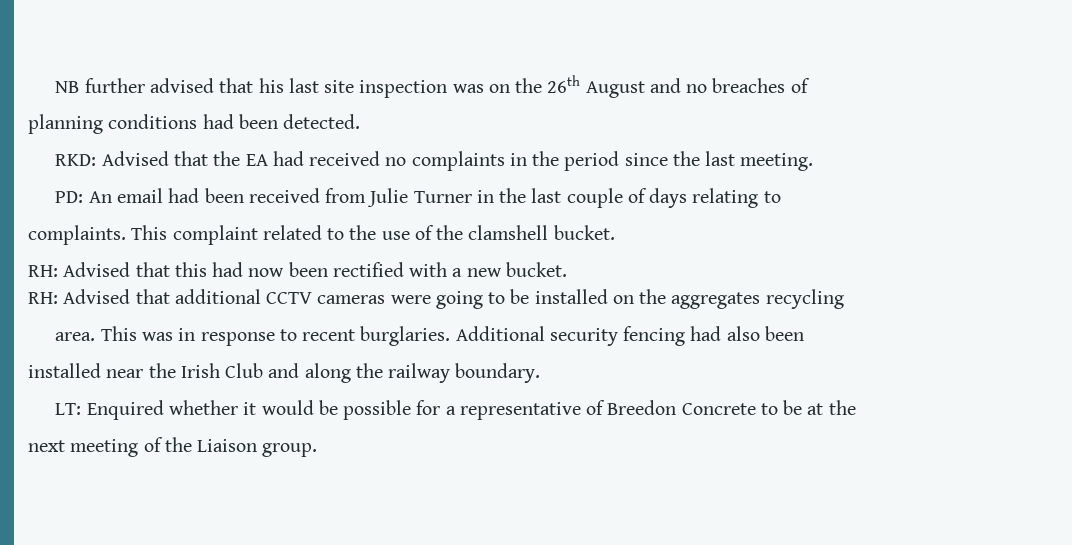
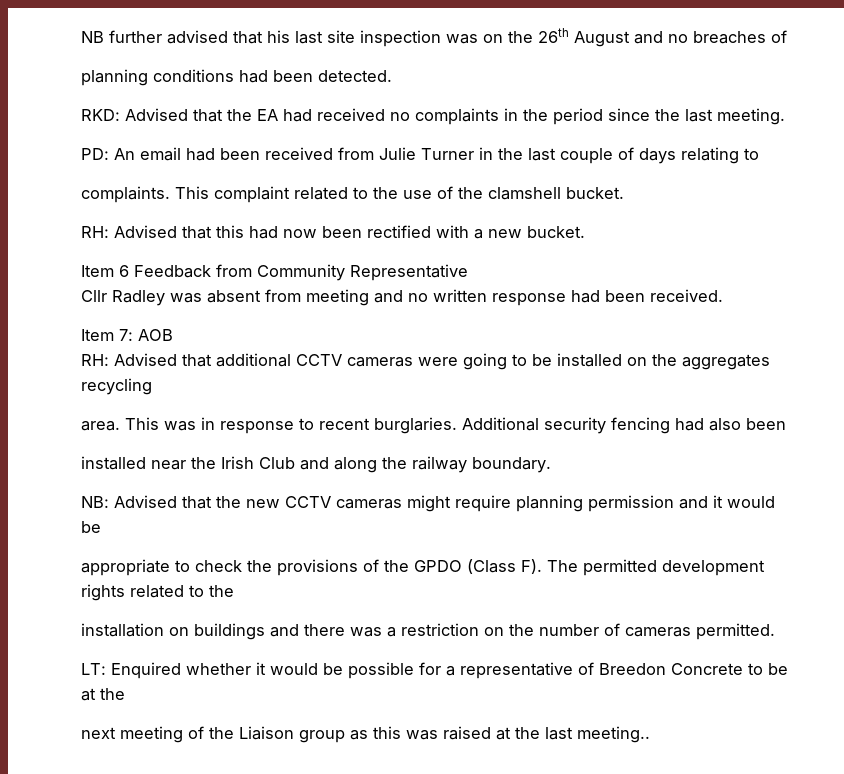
(567, 269) none -> [81,264,468,281] [81,289,723,306] [81,329,173,341] // Item 6 Feedback from Community Representative // Cllr Radley was absent from meeting and no written response had been received. // Item 7: AOB
(541, 373) none -> [81,495,775,512] [81,521,101,533] [81,559,765,576] [81,584,234,601] [81,623,775,640] // NB: Advised that the new CCTV cameras might require planning permission and it would be // appropriate to check the provisions of the GPDO (Class F). The permitted development rights related to the // installation on buildings and there was a restriction on the number of cameras permitted.
[262,443,318,457] group. -> [299,726,650,743] group as this was raised at the last meeting..

